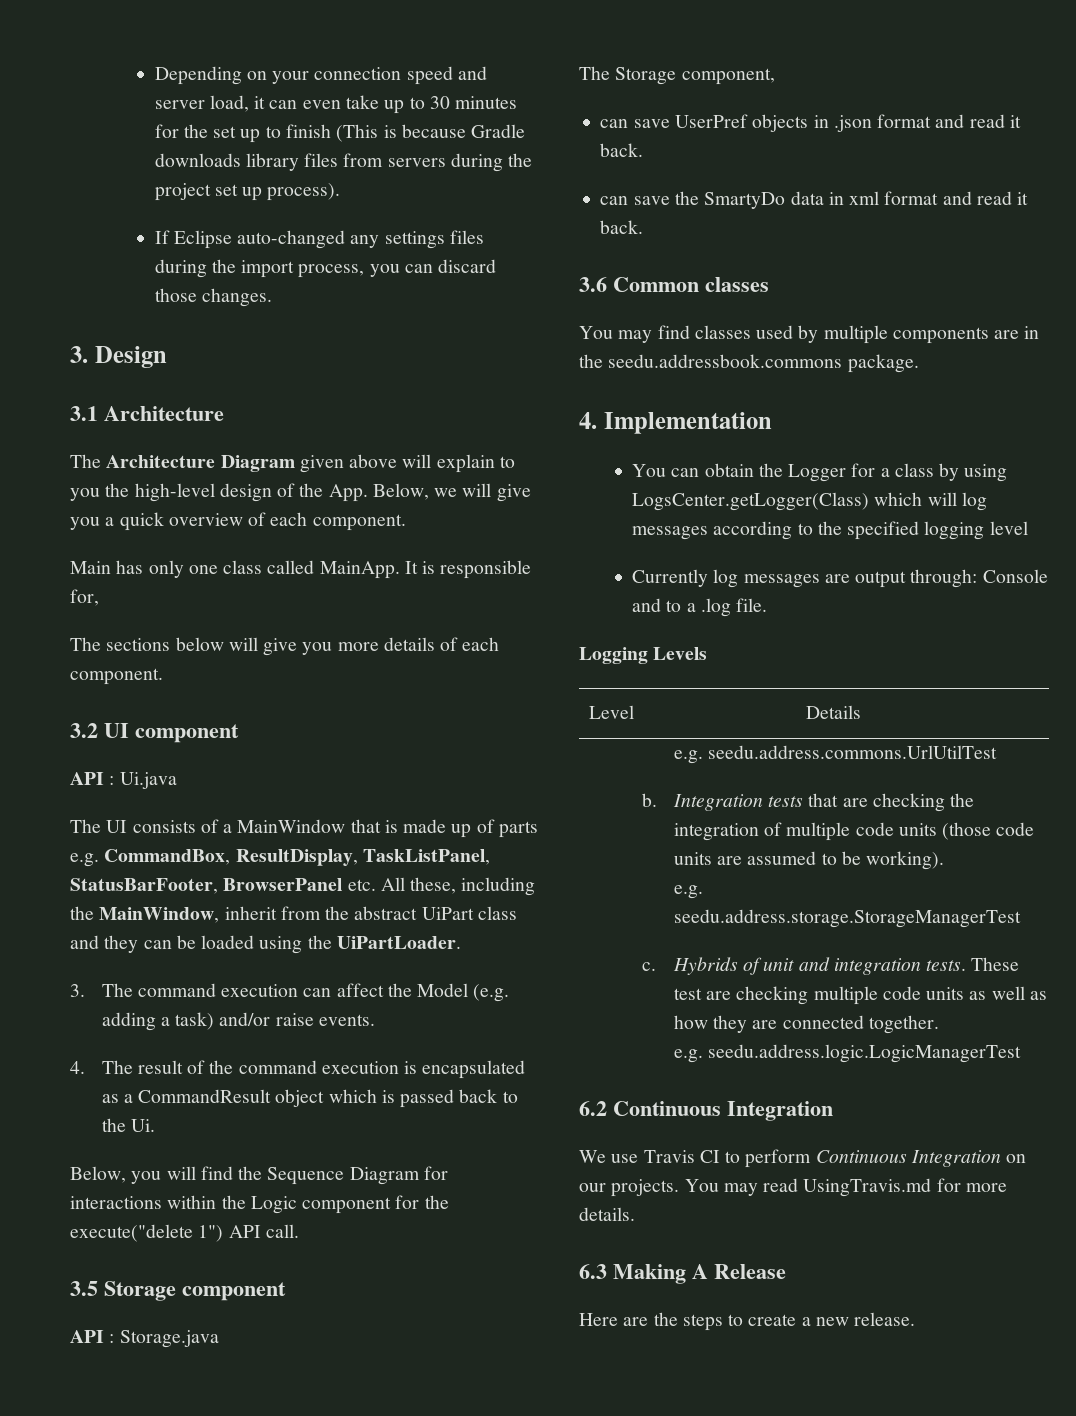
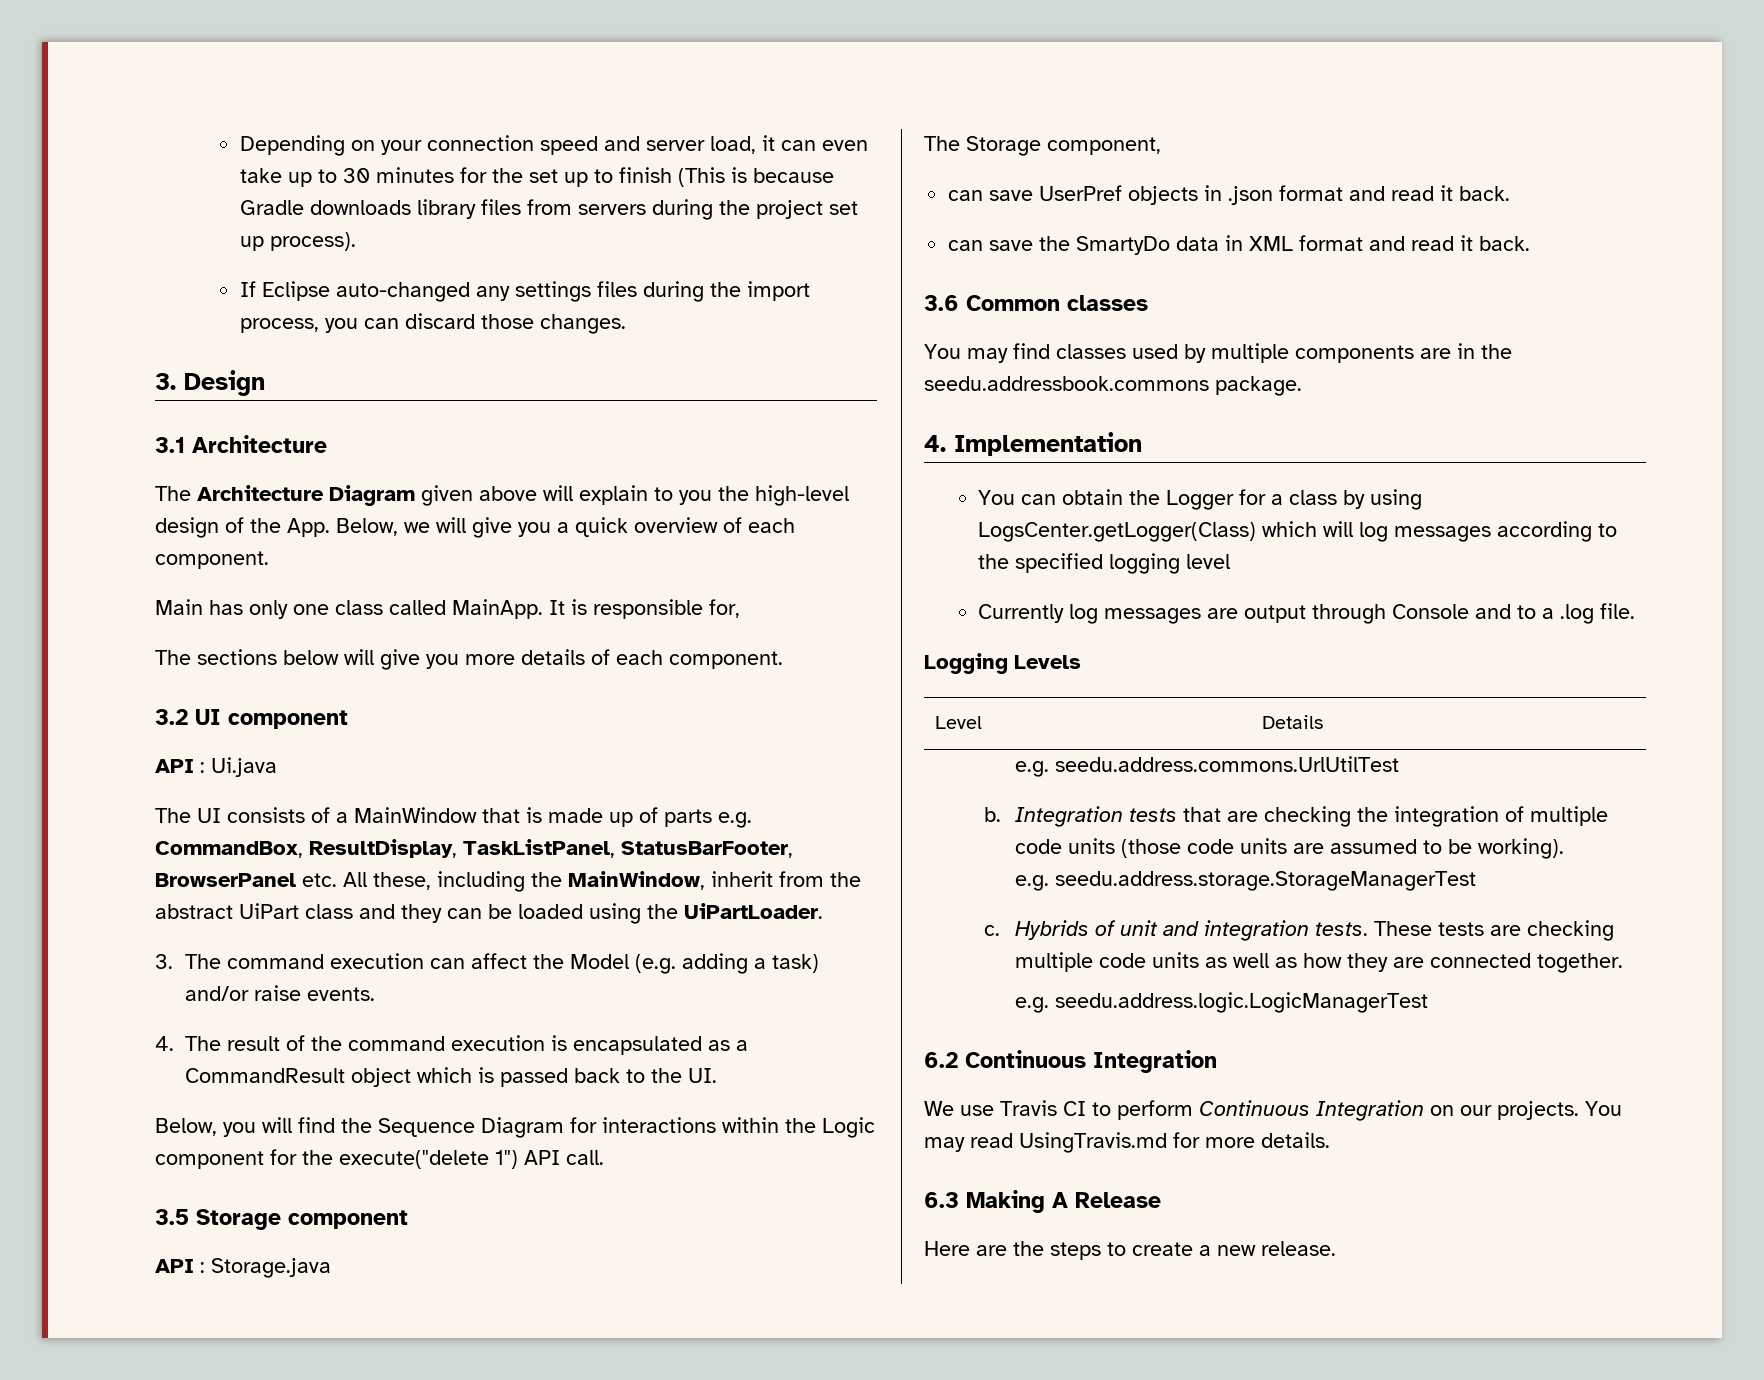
[130,1119,155,1132] Ui. -> [688,1068,718,1083] UI.
[849,191,880,205] xml -> [1249,236,1294,251] XML
[910,569,978,588] through: -> [1312,604,1387,624] through
[673,988,702,1000] test -> [1437,922,1484,936] tests

